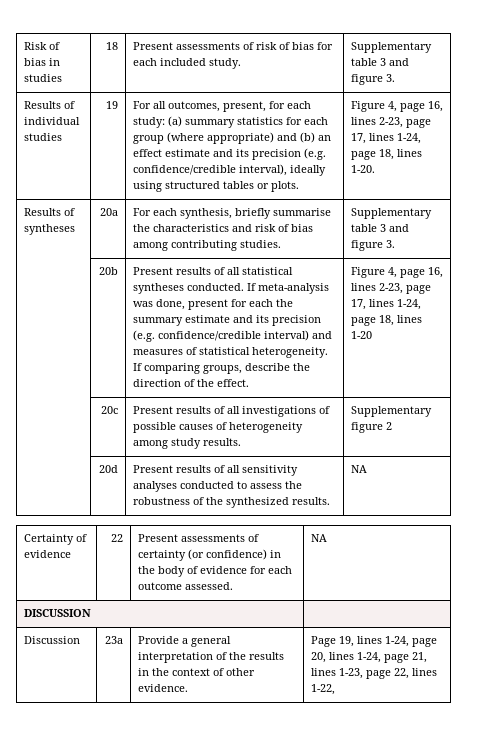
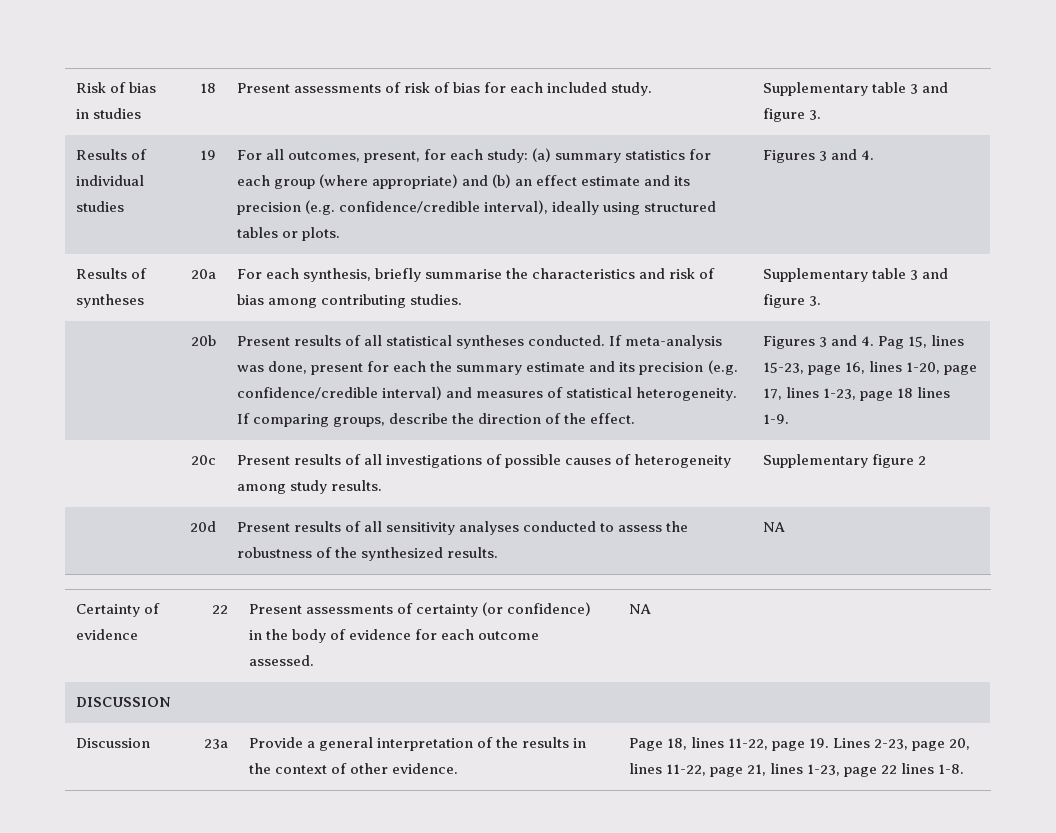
[350,101,443,112] [350,117,431,128] [350,133,421,144] [350,149,422,160] [350,165,375,173] Figure 4, page 16, lines 2-23, page 17, lines 1-24, page 18, lines 1-20. -> [762,149,875,163] Figures 3 and 4.
[350,267,443,278] [350,283,431,294] [350,299,421,310] [350,315,422,326] [350,331,372,339] Figure 4, page 16, lines 2-23, page 17, lines 1-24, page 18, lines 1-20 -> [762,335,965,349] [762,361,978,375] [762,387,951,401] [762,414,789,424] Figures 3 and 4. Pag 15, lines 15-23, page 16, lines 1-20, page 17, lines 1-23, page 18 lines 1-9.
[338,636,409,647] 19, lines 1-24, -> [667,737,909,751] 18, lines 11-22, page 19. Lines 2-23,
[356,652,381,663] 1-24, -> [666,764,707,776] 11-22,
[393,668,437,679] [310,684,335,695] 22, lines 1-22, -> [881,763,965,774] 22 lines 1-8.

